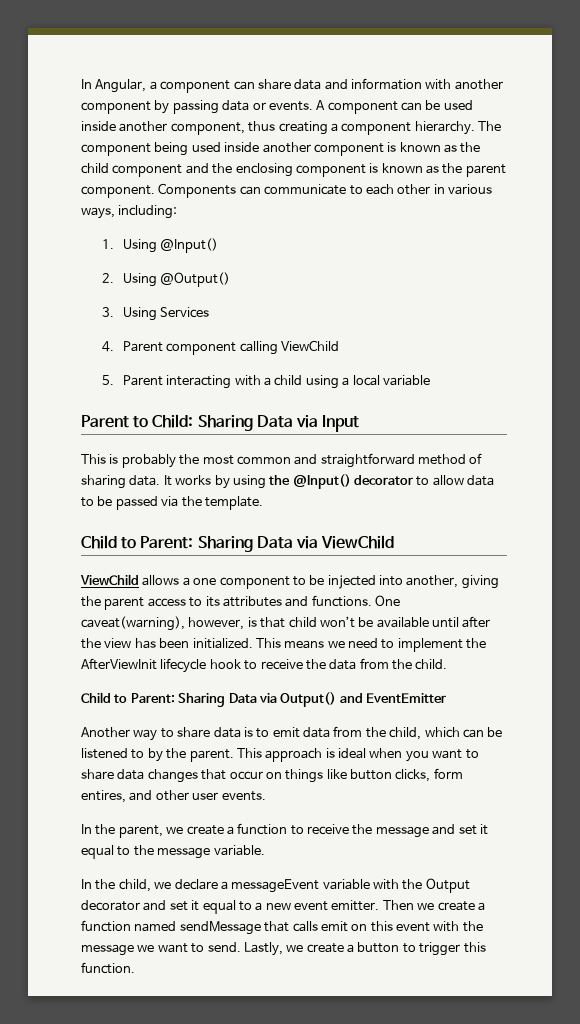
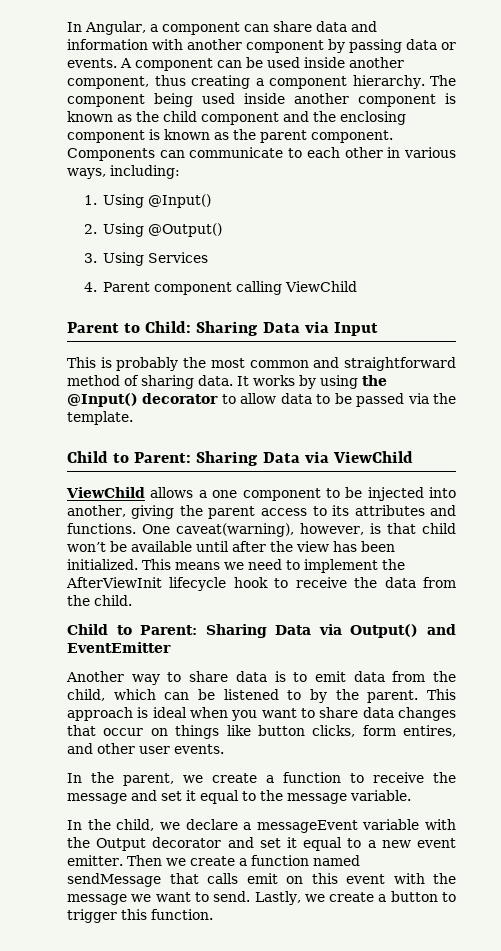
[101,375,430,389] // 5. Parent interacting with a child using a local variable -> (358, 286) none

